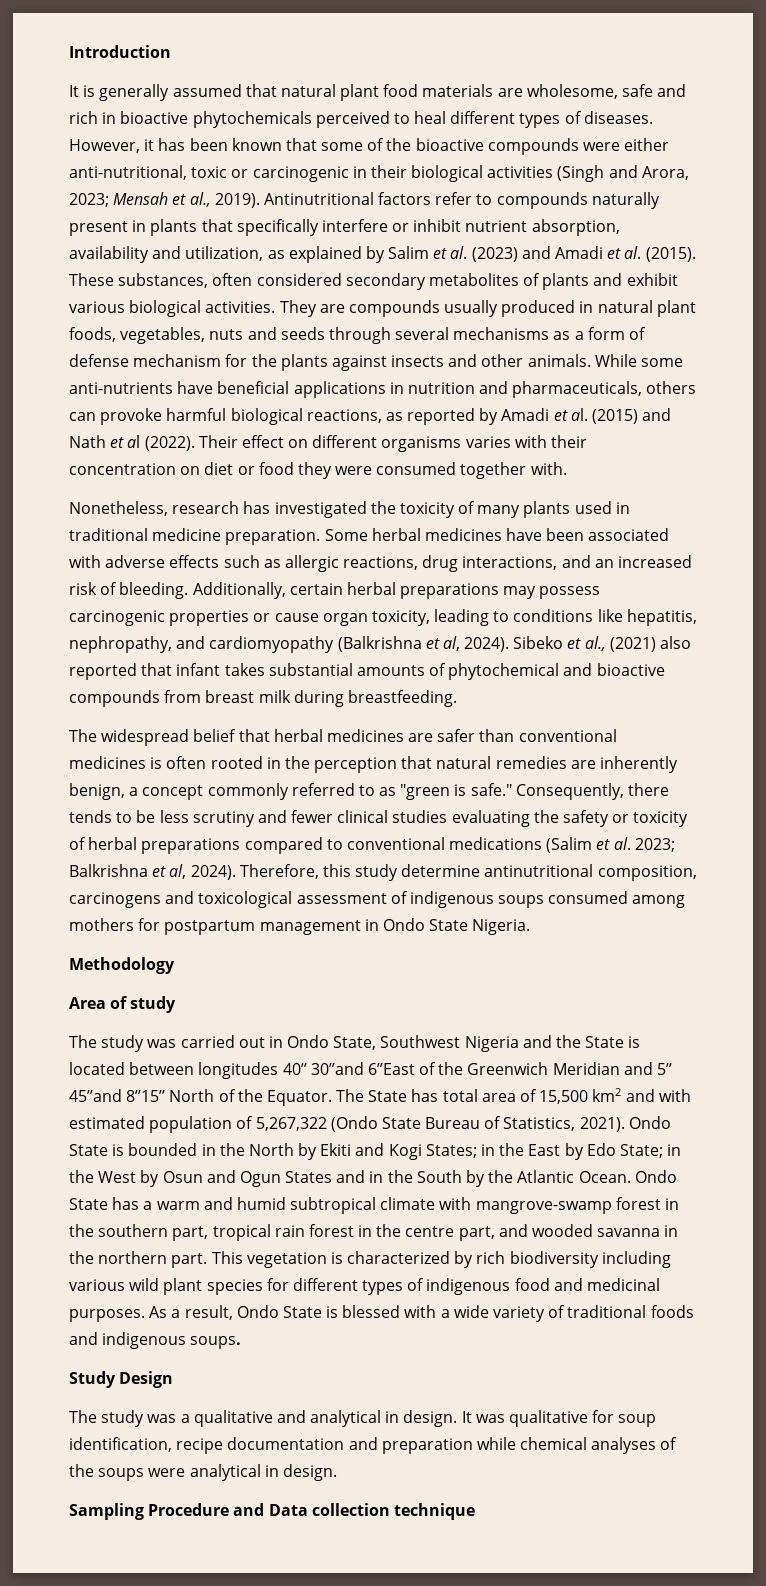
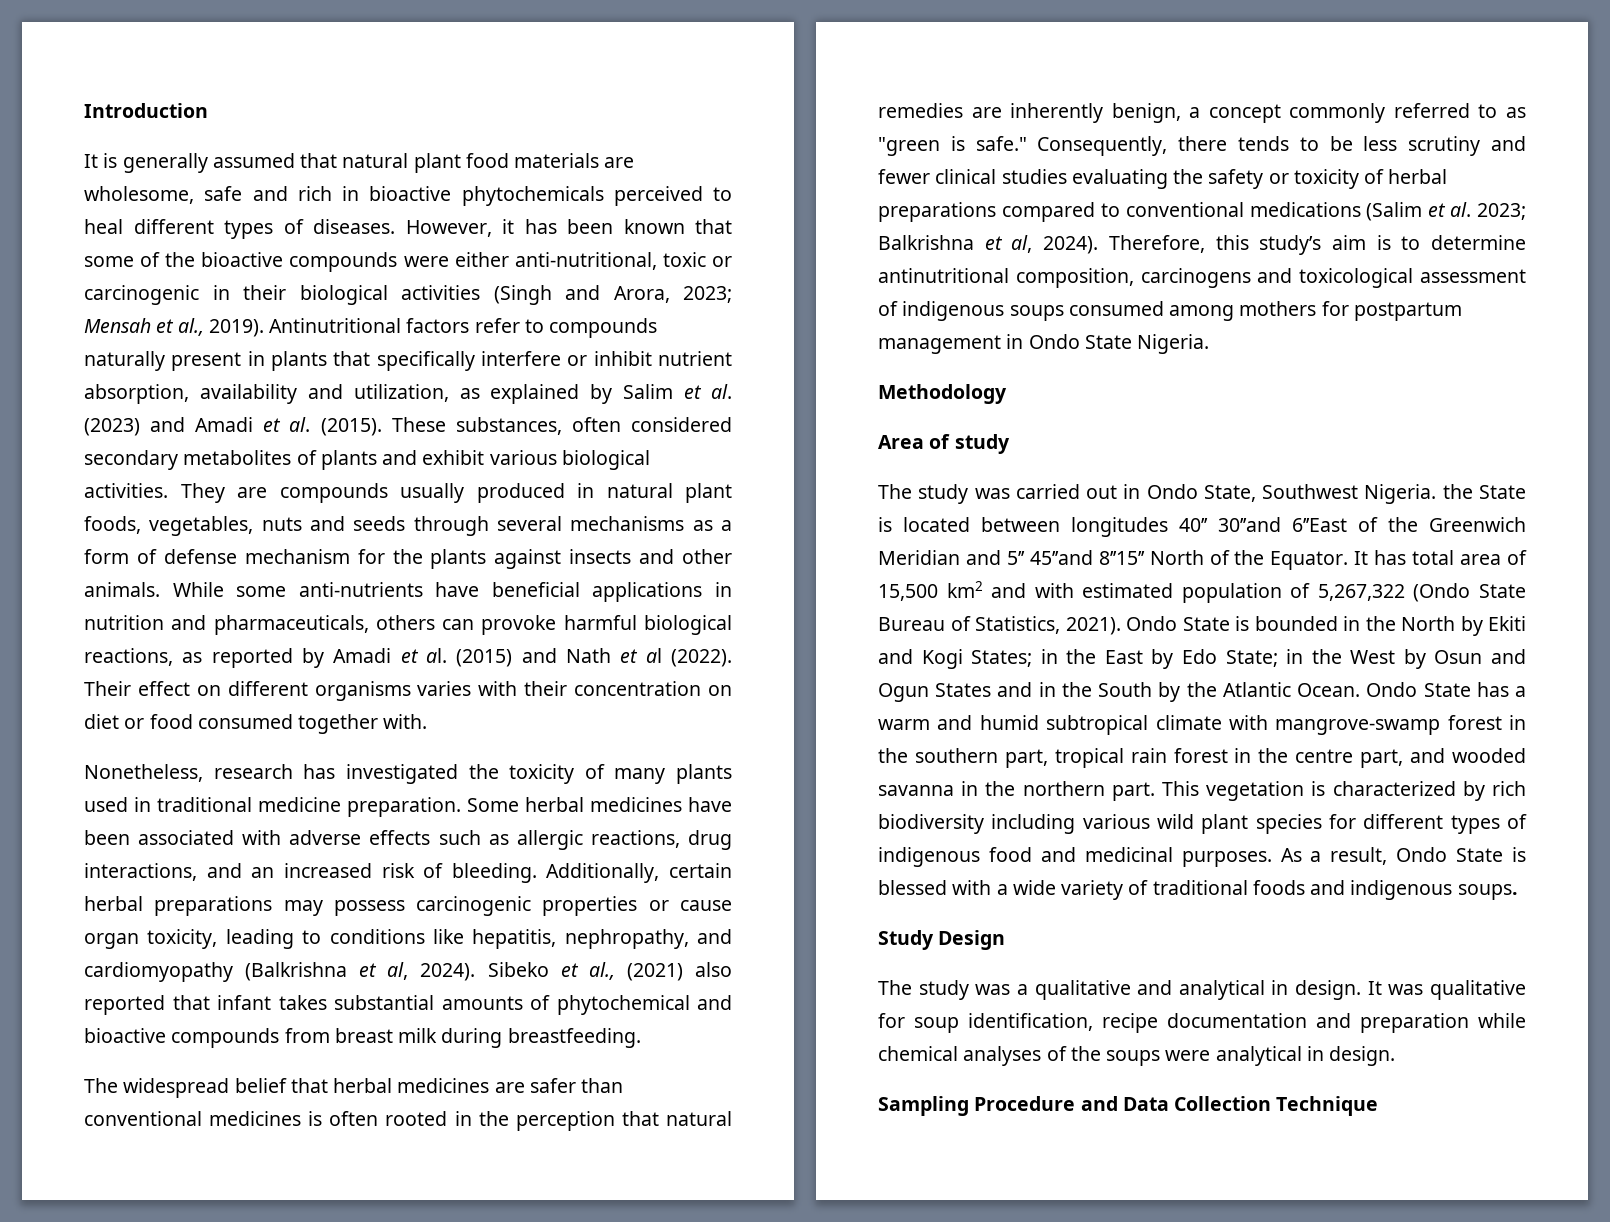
[297,462,373,479] they were -> (193, 721) none
[355,864,399,881] study -> [1259,235,1421,255] study’s aim is to
[464,1035,552,1052] Nigeria and -> [1364,484,1437,504] Nigeria.
[336,1089,408,1102] The State -> [1354,551,1369,565] It
[311,1503,475,1520] collection technique -> [1174,1096,1379,1116] Collection Technique

